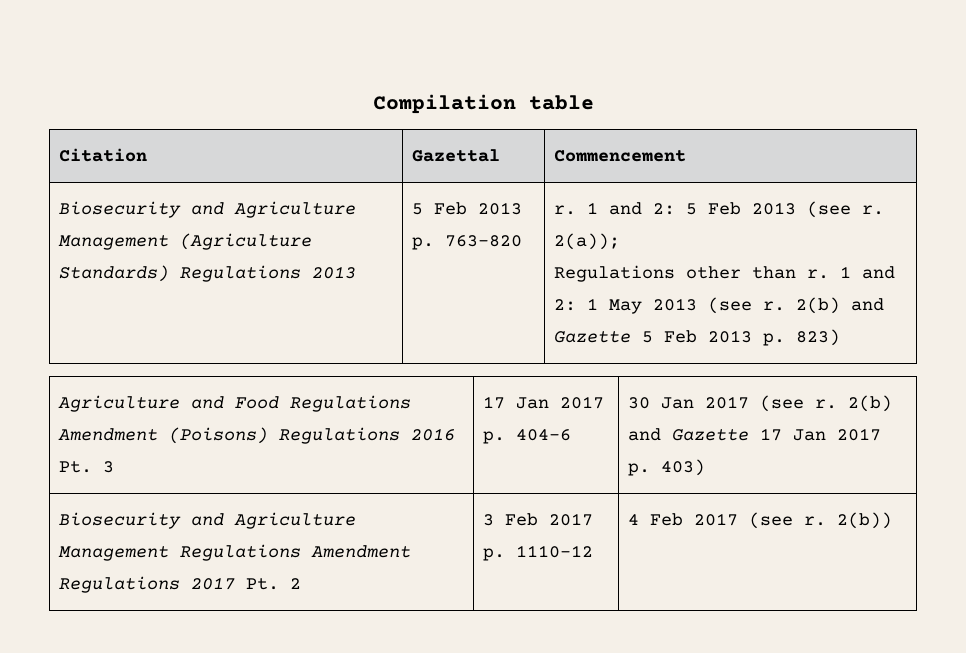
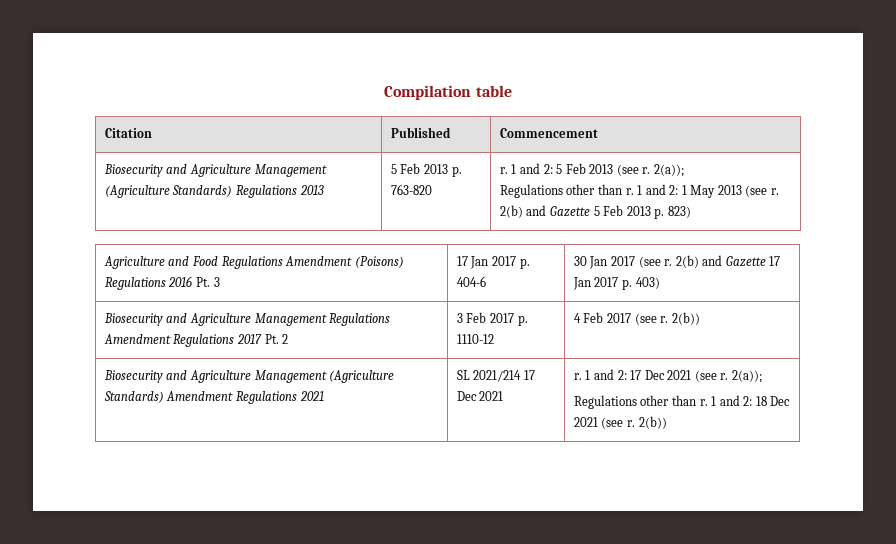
[411,149,500,162] Gazettal -> [390,127,451,138] Published
(892, 520) none -> [103,370,395,383] [103,391,324,404] [456,370,535,382] [456,391,504,401] [573,369,762,383] [573,395,791,409] [573,416,667,429] // Biosecurity and Agriculture Management (Agriculture Standards) Amendment Regulations 2021 | SL 2021/214 17 Dec 2021 | r. 1 and 2: 17 Dec 2021 (see r. 2(a)); // Regulations other than r. 1 and 2: 18 Dec 2021 (see r. 2(b))

